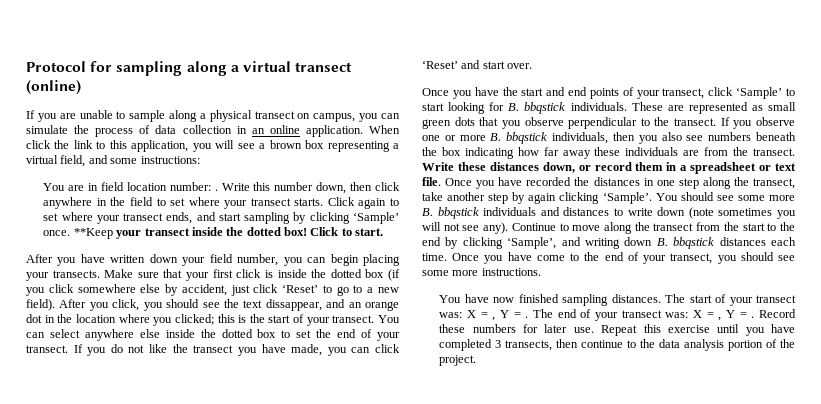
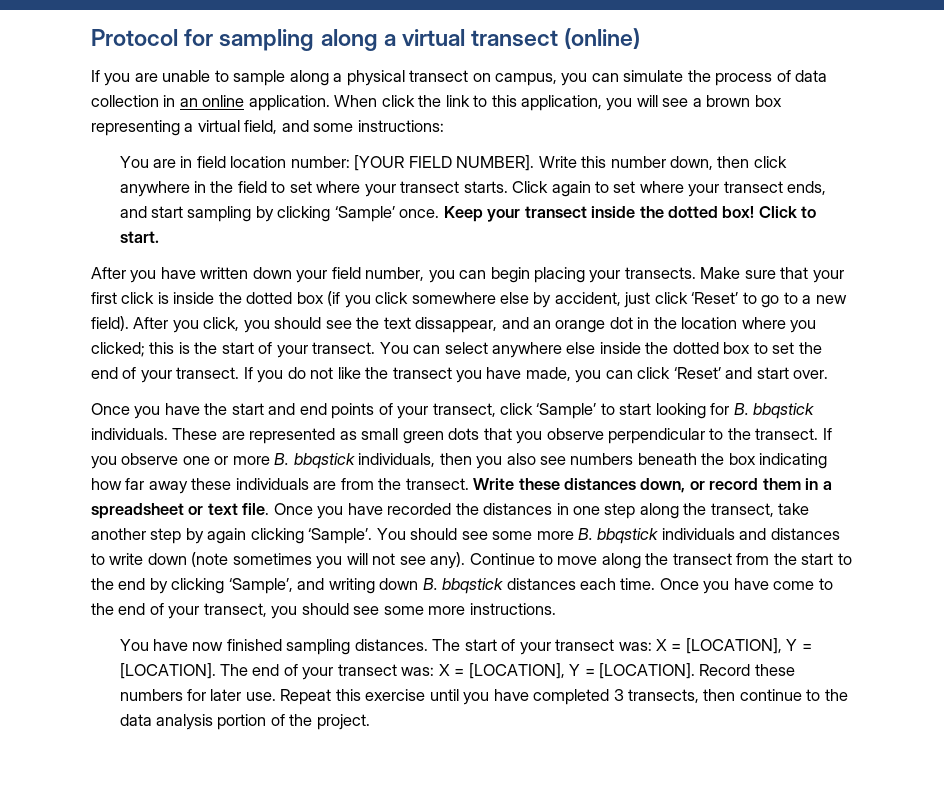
[214,189,218,191] . -> [354,155,535,171] [YOUR FIELD NUMBER].
[73,228,113,239] **Keep -> [443,206,483,222] Keep
[492,310,529,321] , Y = . -> [685,638,812,654] [119,663,216,679] [LOCATION], Y = [LOCATION].
[718,310,755,321] , Y = . -> [468,663,696,679] [LOCATION], Y = [LOCATION].

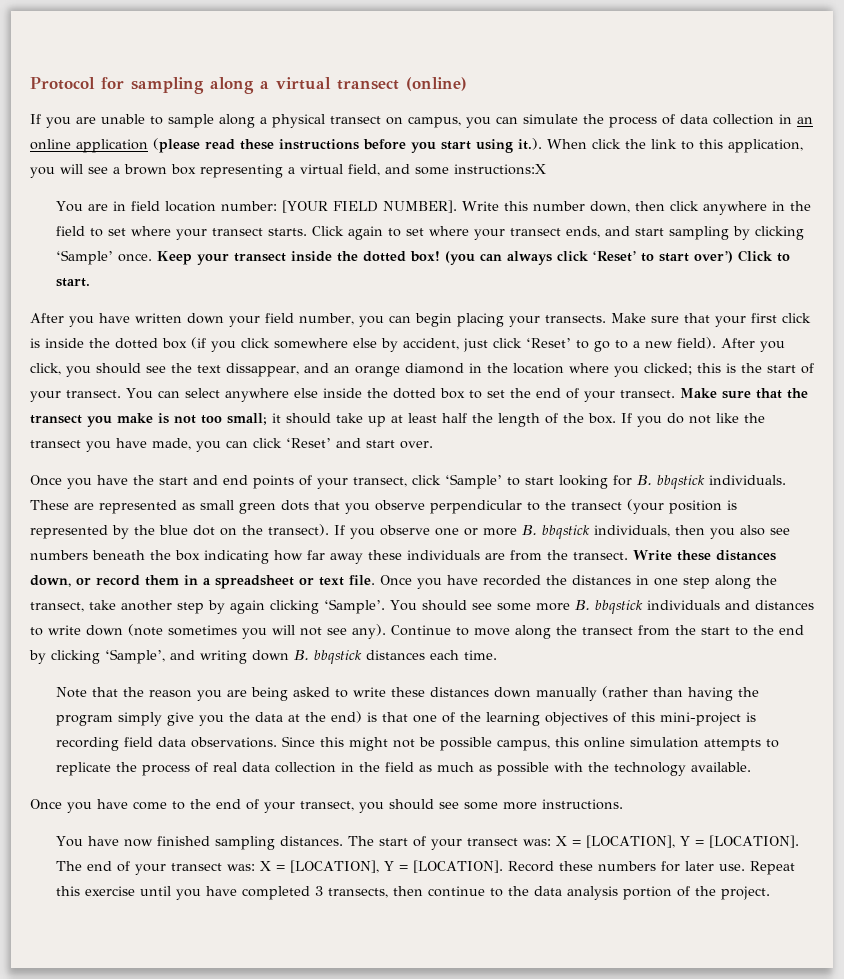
[248,95,330,111] application. -> [76,138,542,153] application (please read these instructions before you start using it.).
[357,120,444,132] instructions: -> [454,164,546,175] instructions:X
(755, 212) none -> [444,251,733,265] (you can always click ‘Reset’ to start over’)
[609,317,633,329] dot -> [405,363,464,374] diamond
(240, 373) none -> [679,388,808,399] [30,413,616,427] Make sure that the transect you make is not too small; it should take up at least half the length of the box.
[755,428,819,440] transect. -> [571,499,737,514] [30,524,329,539] transect (your position is represented by the blue dot on the transect).
(656, 584) none -> [55,686,759,701] [55,711,756,726] [55,736,779,751] [55,762,751,776] // Note that the reason you are being asked to write these distances down manually (rather than having the program simply give you the data at the end) is that one of the learning objectives of this mini-project is recording field data observations. Since this might not be possible campus, this online simulation attempts to replicate the process of real data collection in the field as much as possible with the technology available. //

